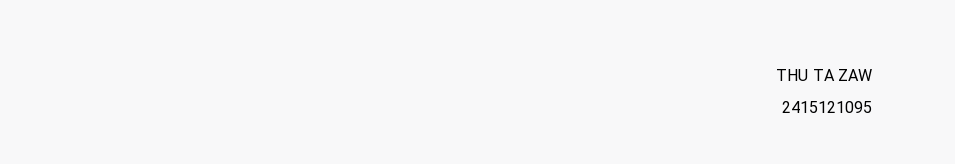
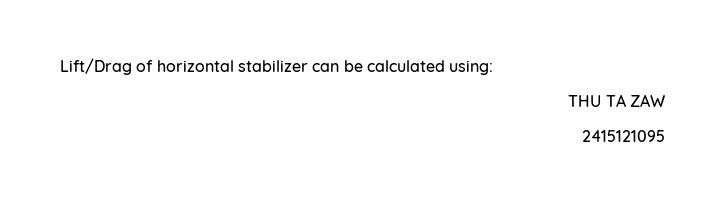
(776, 75) none -> [60,58,494,75] Lift/Drag of horizontal stabilizer can be calculated using: //

